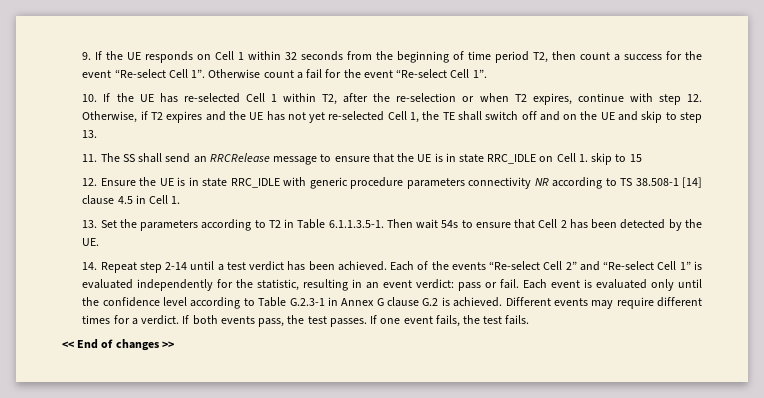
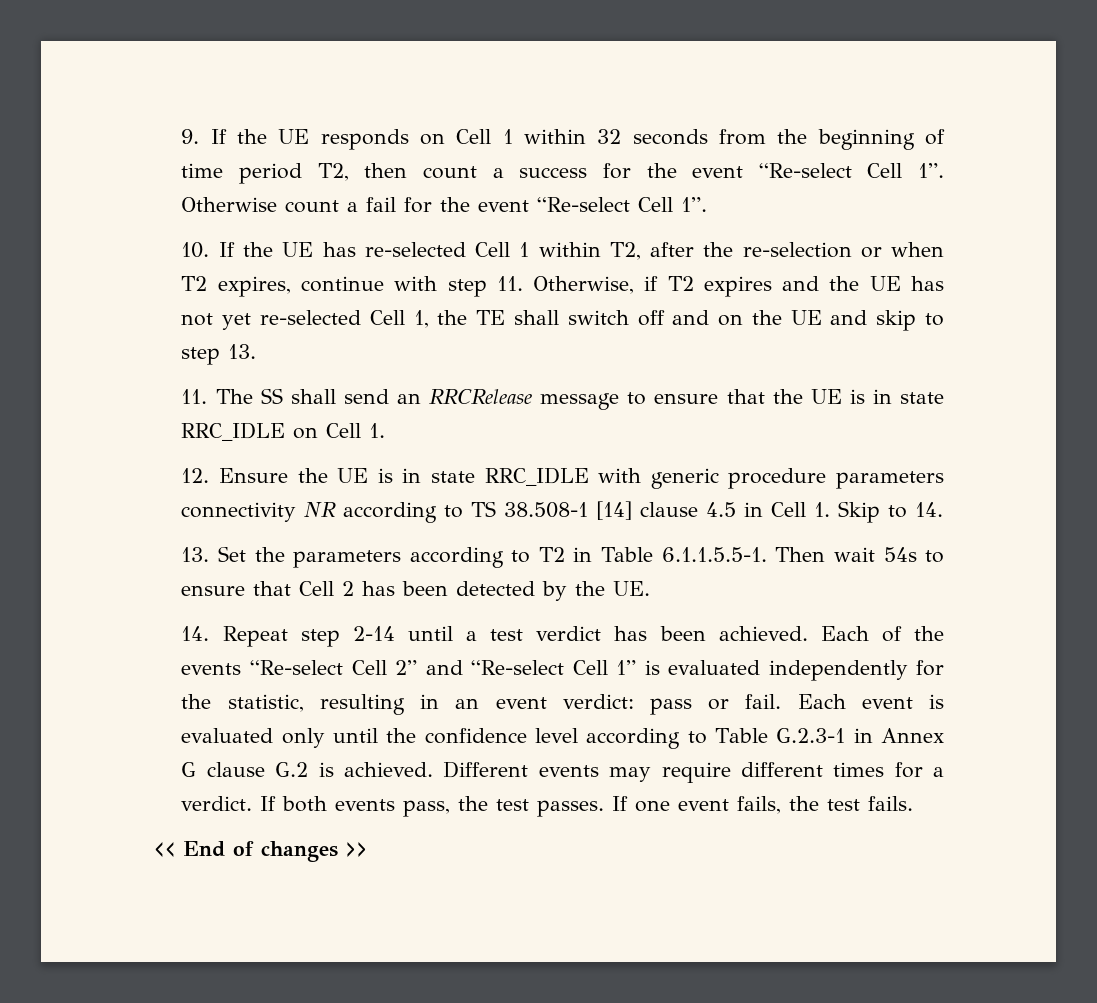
[687,94,702,102] 12. -> [496,276,523,291] 11.
[591,153,642,165] skip to 15 -> (386, 430) none
(181, 200) none -> [838,501,944,523] Skip to 14.
[328,220,384,228] 6.1.1.3.5-1. -> [661,547,767,562] 6.1.1.5.5-1.

